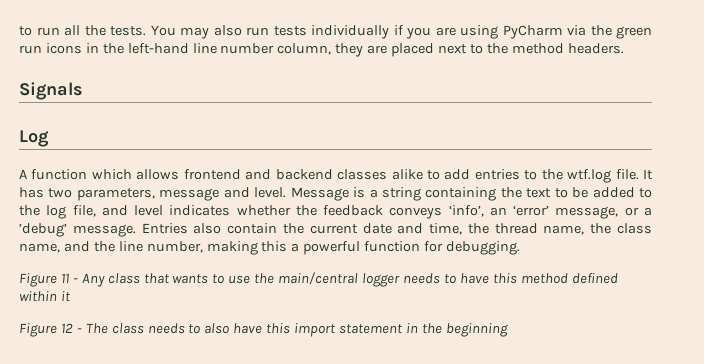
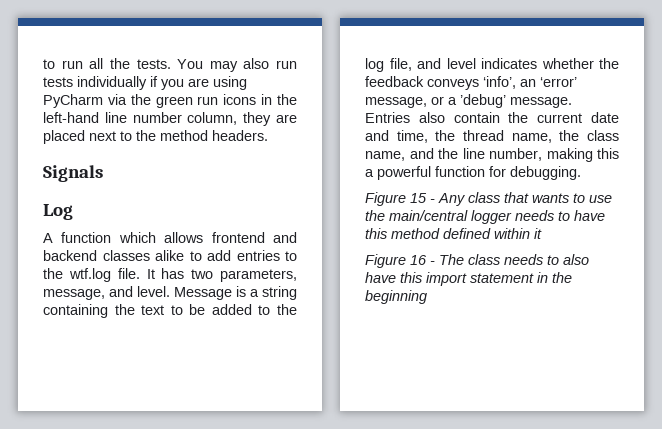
[159,188,220,201] message -> [43,289,105,300] message,
[60,273,69,283] 11 -> [410,193,427,203] 15
[60,323,73,333] 12 -> [410,255,427,265] 16

